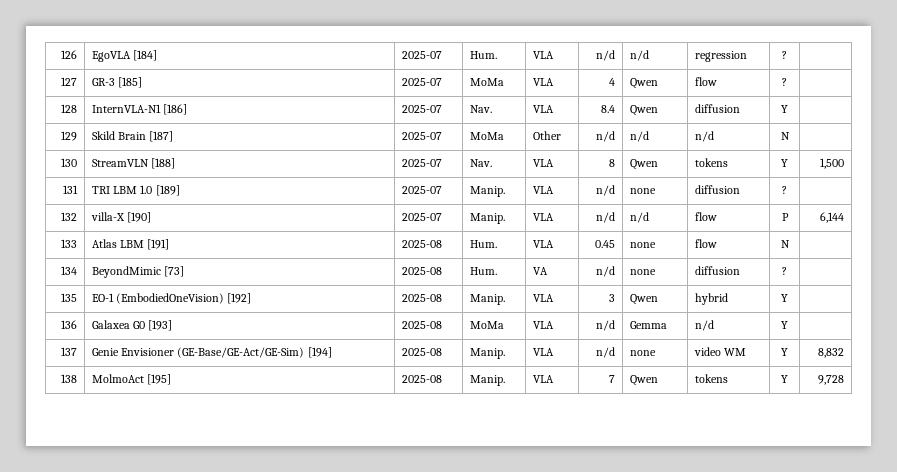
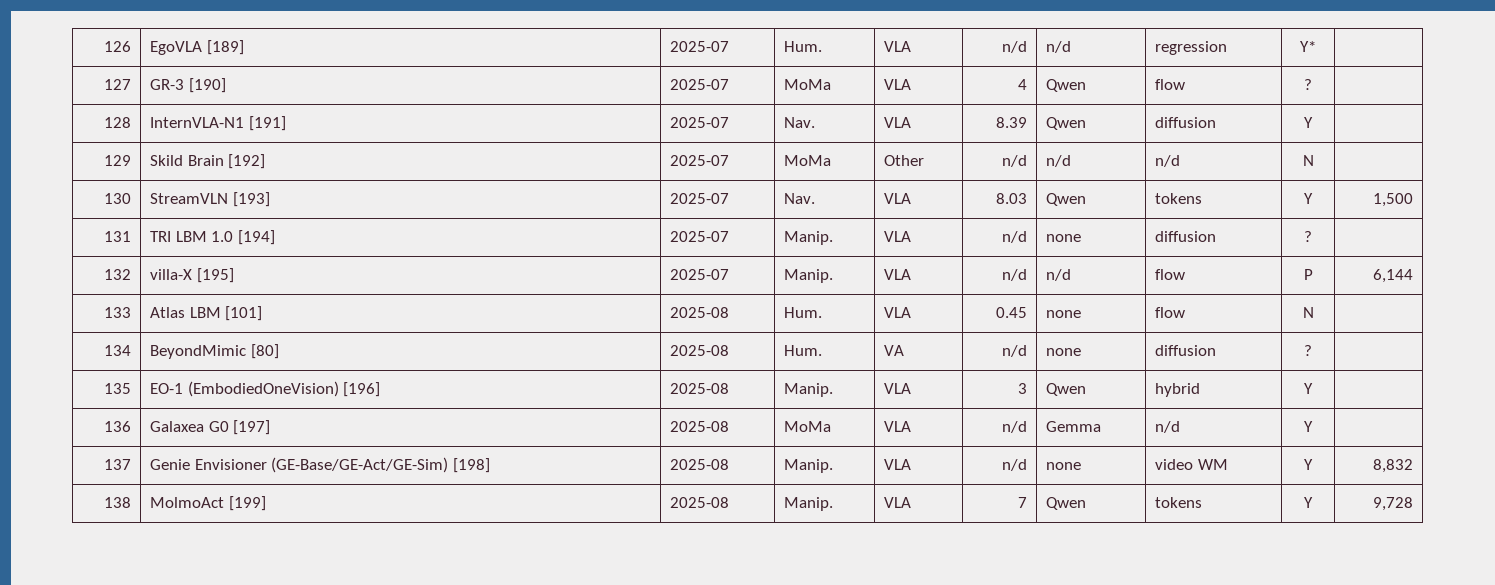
[133,50,158,61] [184] -> [206,40,244,55] [189]
[782,51,787,59] ? -> [1300,41,1316,52] Y*
[118,77,143,88] [185] -> [188,78,226,93] [190]
[163,104,188,115] [401,105,442,113] [469,105,492,113] [532,105,554,113] [601,105,616,113] [186] | 2025-07 | Nav. | VLA | 8.4 -> [248,116,286,131] [670,117,730,128] [784,117,816,128] [884,117,912,128] [995,117,1027,128] [191] | 2025-07 | Nav. | VLA | 8.39
[149,131,174,142] [187] -> [228,154,266,169] [192]
[151,158,176,169] [401,159,442,167] [469,159,492,167] [532,159,554,167] [609,159,616,167] [188] | 2025-07 | Nav. | VLA | 8 -> [232,192,270,207] [670,193,730,204] [784,193,816,204] [884,193,912,204] [995,193,1027,204] [193] | 2025-07 | Nav. | VLA | 8.03
[155,185,180,196] [189] -> [238,230,276,245] [194]
[127,212,152,223] [190] -> [196,268,234,283] [195]
[147,239,170,250] [191] -> [225,306,263,321] [101]
[164,266,185,277] [73] -> [250,344,279,359] [80]
[227,293,252,304] [192] -> [343,382,381,397] [196]
[148,320,173,331] [193] -> [233,420,271,435] [197]
[307,347,332,358] [194] -> [453,458,491,473] [198]
[147,374,172,385] [195] -> [228,496,266,511] [199]

